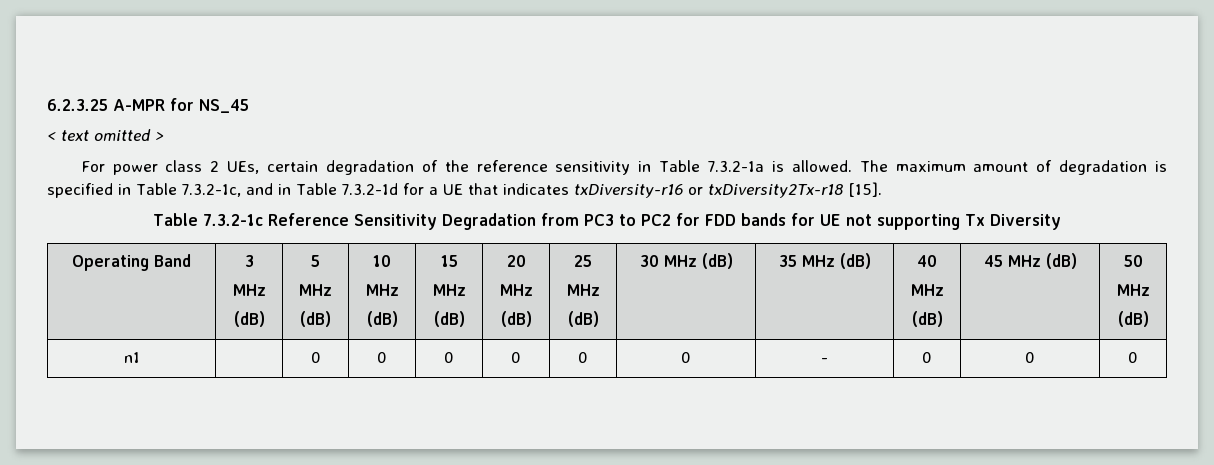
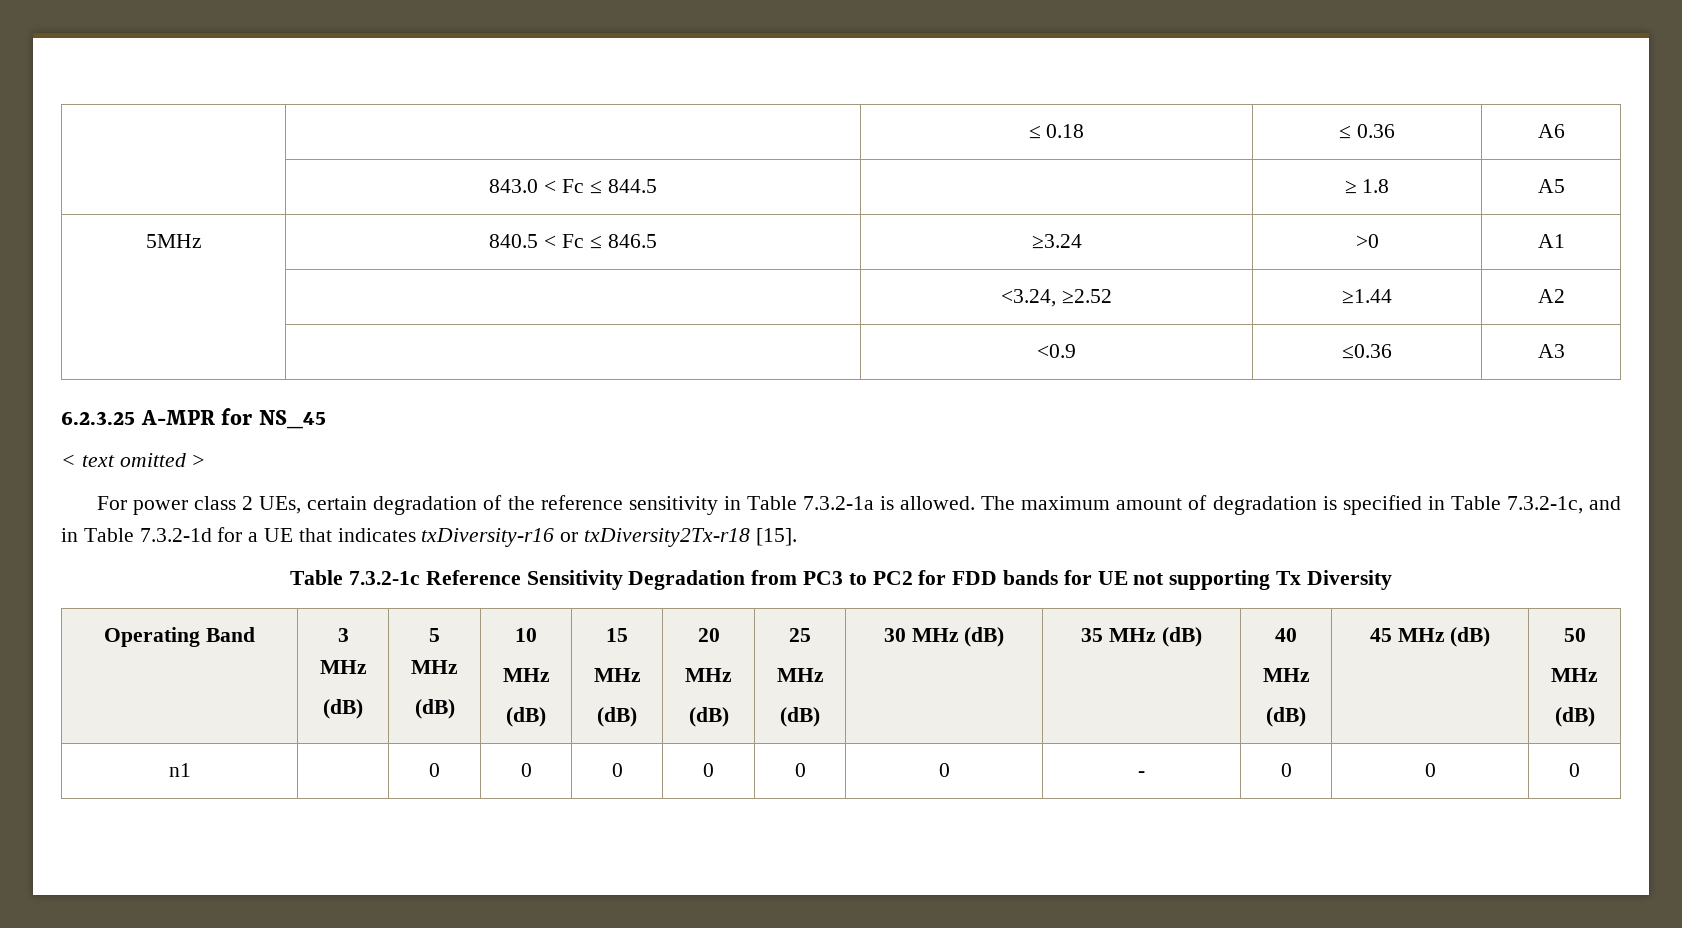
(47, 105) none -> [1028,124,1085,139] [1339,124,1395,139] [1537,124,1565,138] [489,179,657,194] [1344,179,1390,194] [1537,179,1565,193] [145,234,202,248] [489,234,657,249] [1031,234,1082,249] [1355,234,1379,248] [1537,234,1565,248] [1001,289,1112,307] [1342,289,1392,304] [1537,289,1565,303] [1037,344,1076,358] [1342,344,1392,359] [1537,344,1565,358] | | ≤ 0.18 | ≤ 0.36 | A6 // | 843.0 < Fc ≤ 844.5 | | ≥ 1.8 | A5 // 5MHz | 840.5 < Fc ≤ 846.5 | ≥3.24 | >0 | A1 // | | <3.24, ≥2.52 | ≥1.44 | A2 // | | <0.9 | ≤0.36 | A3 //

